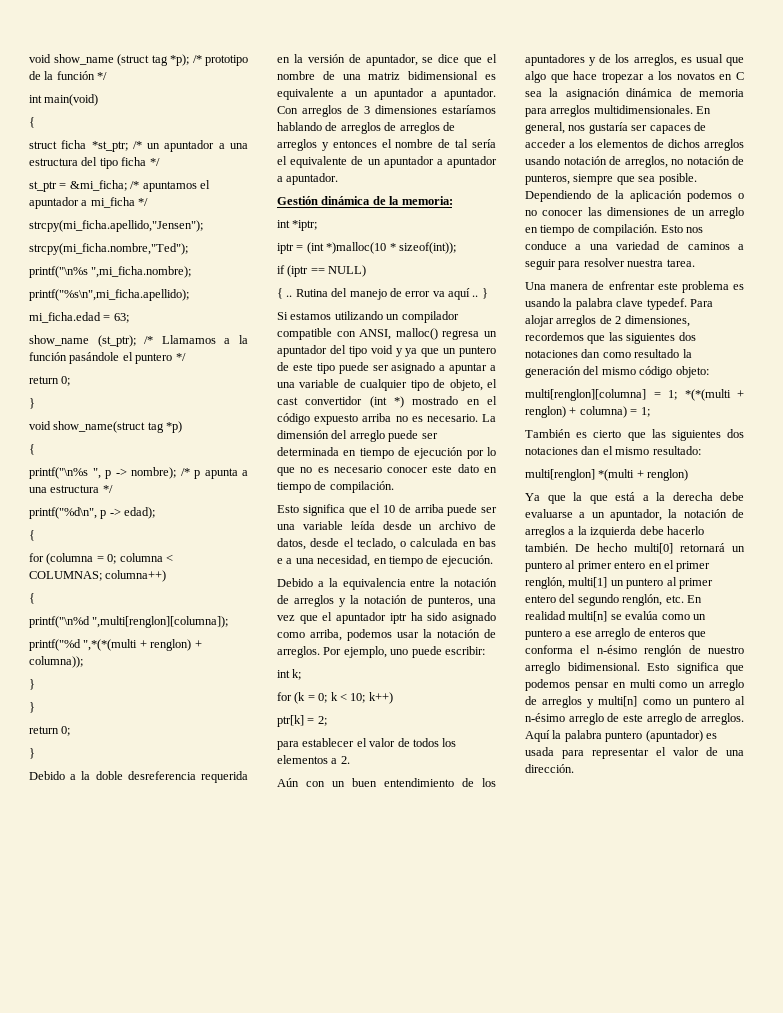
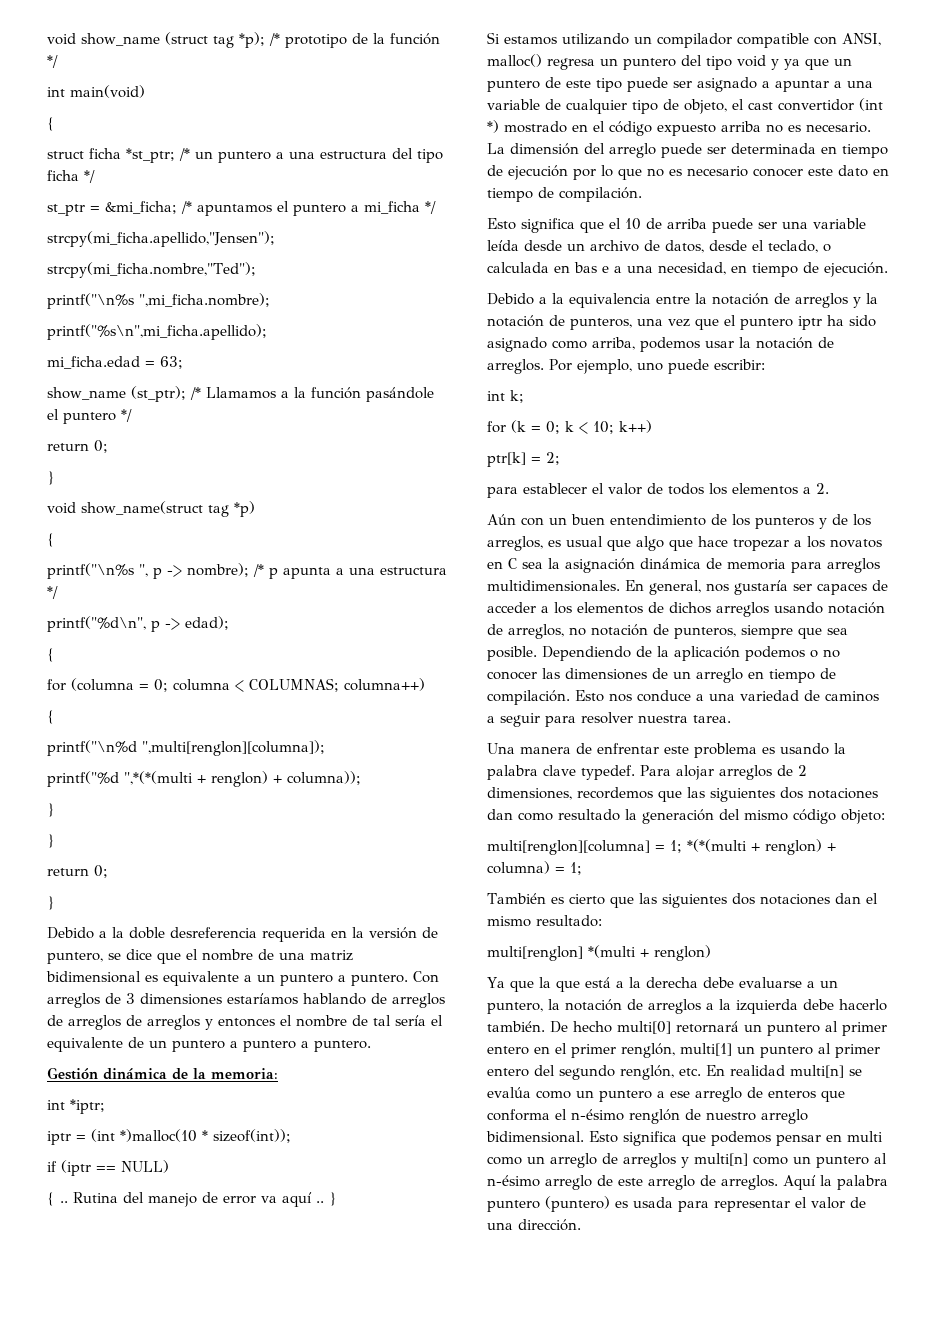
[164,140,215,152] apuntador -> [218,151,271,163] puntero
[29,197,79,209] apuntador -> [293,204,346,216] puntero
[365,54,418,66] apuntador, -> [47,952,103,964] puntero,
[374,88,496,100] apuntador a apuntador. -> [280,974,408,986] puntero a puntero.
[383,156,497,168] [277,173,339,185] apuntador a apuntador a apuntador. -> [172,1040,371,1052] puntero a puntero a puntero.
[277,345,327,357] apuntador -> [623,58,676,70] puntero
[336,612,387,624] apuntador -> [740,318,793,330] puntero
[525,54,585,66] apuntadores -> [755,517,814,529] punteros
[610,509,662,521] apuntador, -> [487,1002,543,1014] puntero,
[645,730,703,742] (apuntador) -> [545,1196,610,1212] (puntero)

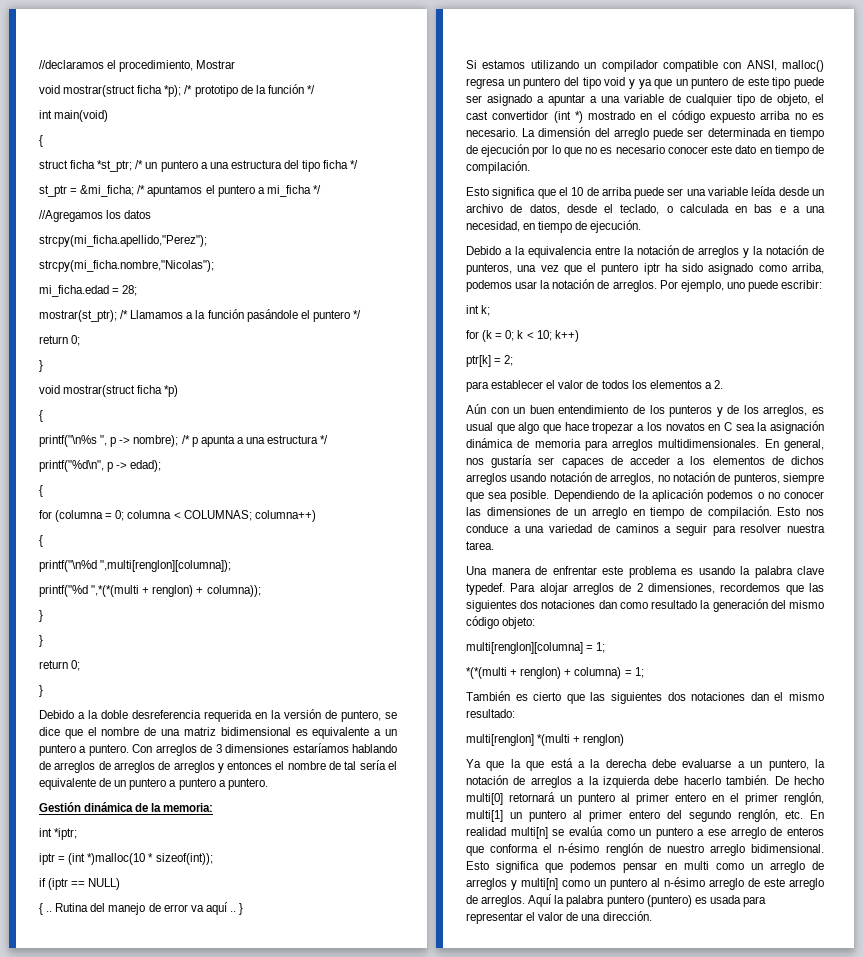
[47,32,234,48] void show_name (struct tag -> [39,60,236,72] [39,85,163,97] //declaramos el procedimiento, Mostrar // void mostrar(struct ficha
[47,231,275,247] [47,262,256,278] [47,293,270,309] [47,324,267,340] strcpy(mi_ficha.apellido,"Jensen"); // strcpy(mi_ficha.nombre,"Ted"); // printf("\n%s ",mi_ficha.nombre); // printf("%s\n",mi_ficha.apellido); -> [39,210,152,222] [39,235,207,247] [39,260,214,272] //Agregamos los datos // strcpy(mi_ficha.apellido,"Perez"); // strcpy(mi_ficha.nombre,"Nicolas");
[160,356,183,369] [47,386,186,402] 63; // show_name (st_ptr); -> [122,285,138,296] [39,310,117,322] 28; // mostrar(st_ptr);
[81,501,229,517] show_name(struct tag -> [63,385,163,397] mostrar(struct ficha
(682, 846) none -> (606, 647) //

